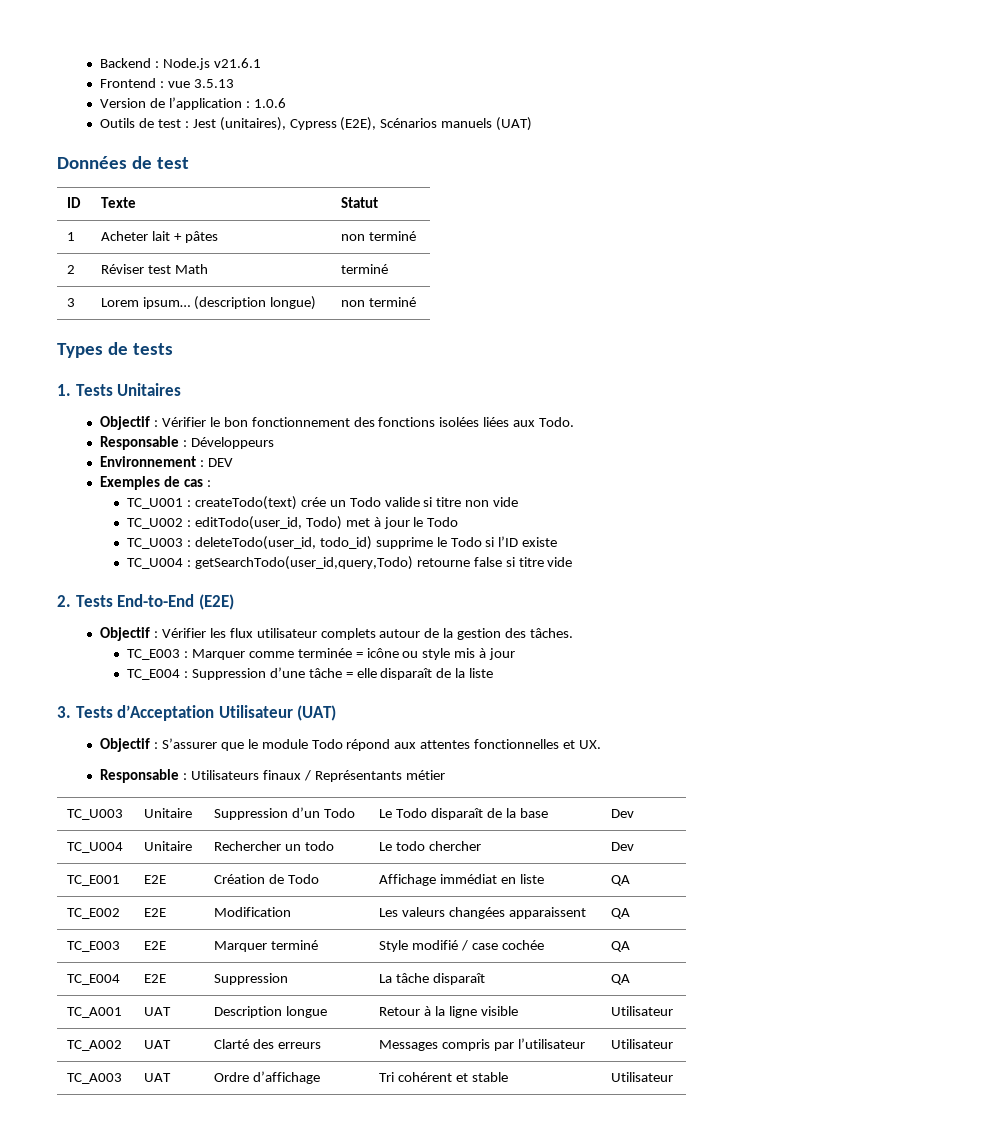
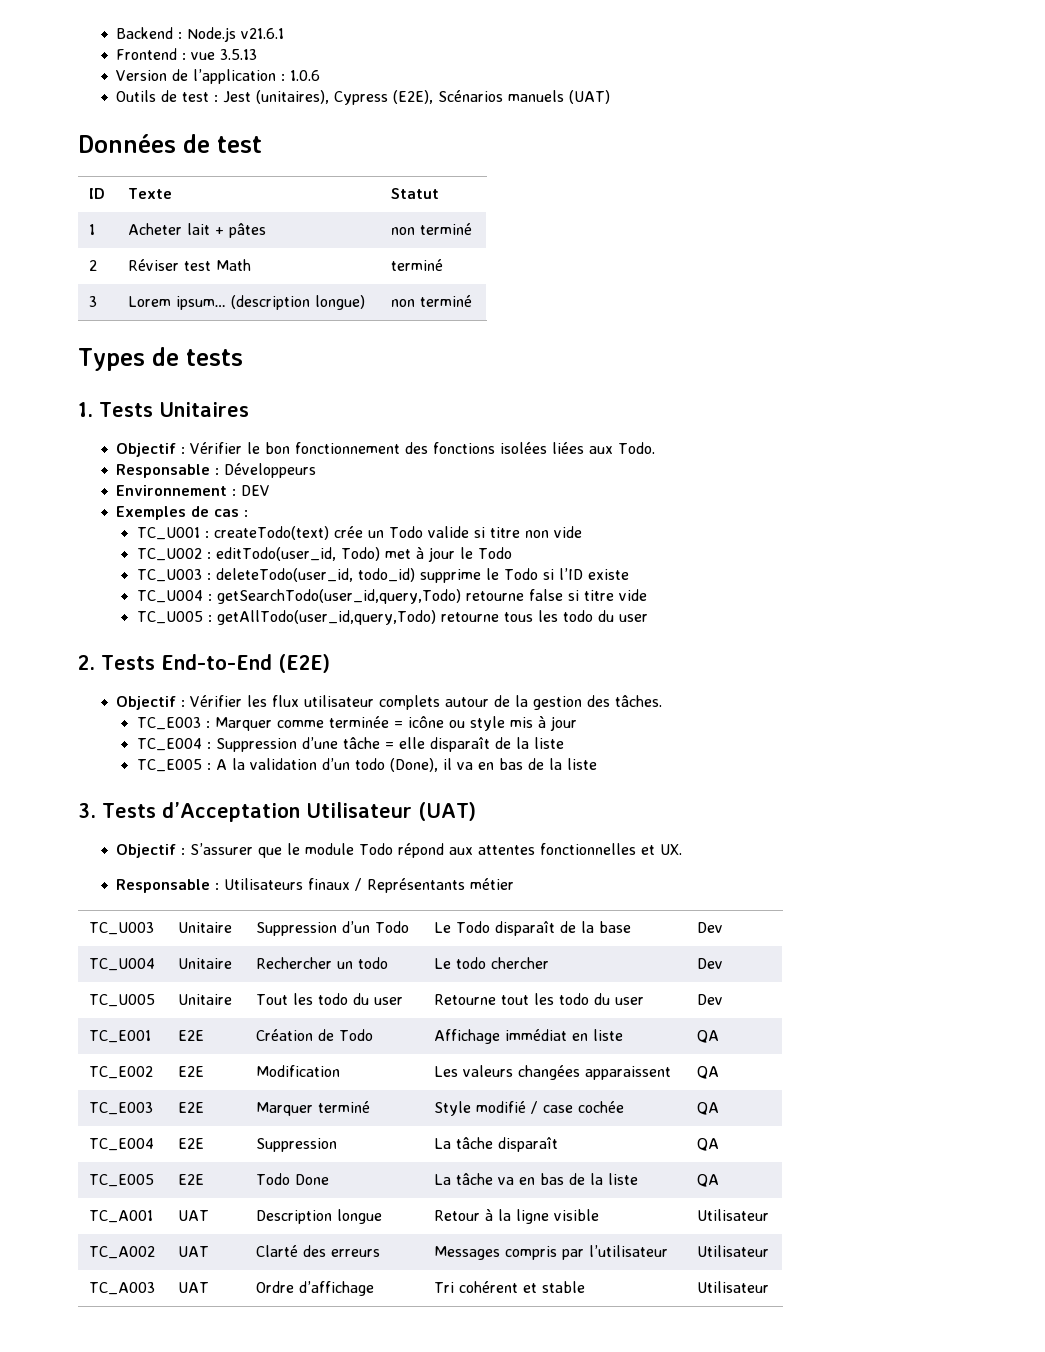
(573, 562) none -> [136,610,648,625] // TC_U005 : getAllTodo(user_id,query,Todo) retourne tous les todo du user
(494, 673) none -> [136,758,597,772] // TC_E005 : A la validation d’un todo (Done), il va en bas de la liste
(635, 846) none -> [89,994,156,1007] [178,994,233,1005] [256,993,404,1005] [434,993,645,1005] [697,994,724,1005] // TC_U005 | Unitaire | Tout les todo du user | Retourne tout les todo du user | Dev
(631, 979) none -> [89,1174,155,1187] [178,1174,205,1185] [256,1173,330,1185] [434,1173,639,1185] [697,1174,720,1187] // TC_E005 | E2E | Todo Done | La tâche va en bas de la liste | QA

